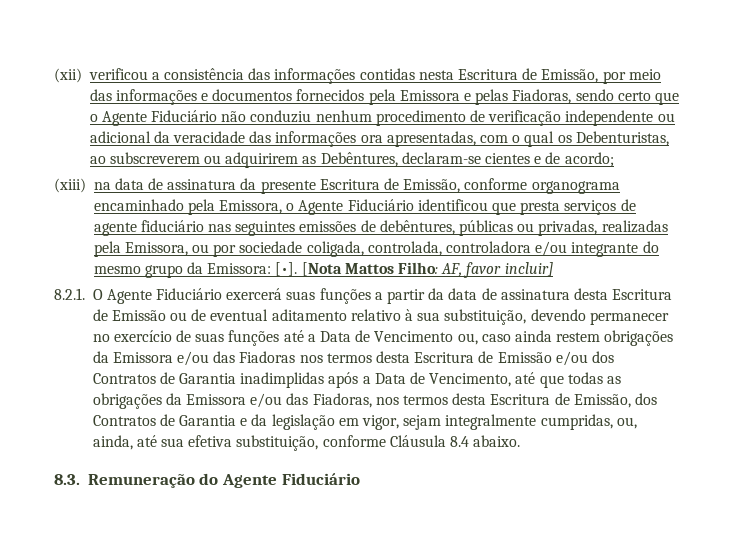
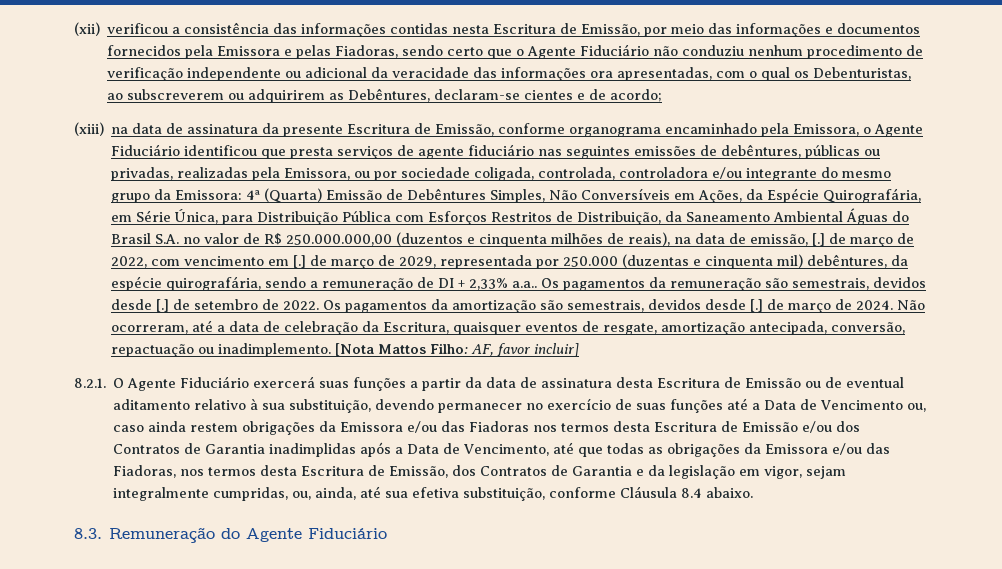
[275,262,298,276] [•]. -> [246,188,922,203] [111,208,910,225] [111,232,915,247] [111,254,909,269] [111,276,927,291] [111,299,926,313] [111,320,906,335] [111,343,332,357] 4ª (Quarta) Emissão de Debêntures Simples, Não Conversíveis em Ações, da Espécie Quirografária, em Série Única, para Distribuição Pública com Esforços Restritos de Distribuição, da Saneamento Ambiental Águas do Brasil S.A. no valor de R$ 250.000.000,00 (duzentos e cinquenta milhões de reais), na data de emissão, [.] de março de 2022, com vencimento em [.] de março de 2029, representada por 250.000 (duzentas e cinquenta mil) debêntures, da espécie quirografária, sendo a remuneração de DI + 2,33% a.a.. Os pagamentos da remuneração são semestrais, devidos desde [.] de setembro de 2022. Os pagamentos da amortização são semestrais, devidos desde [.] de março de 2024. Não ocorreram, até a data de celebração da Escritura, quaisquer eventos de resgate, amortização antecipada, conversão, repactuação ou inadimplemento.

